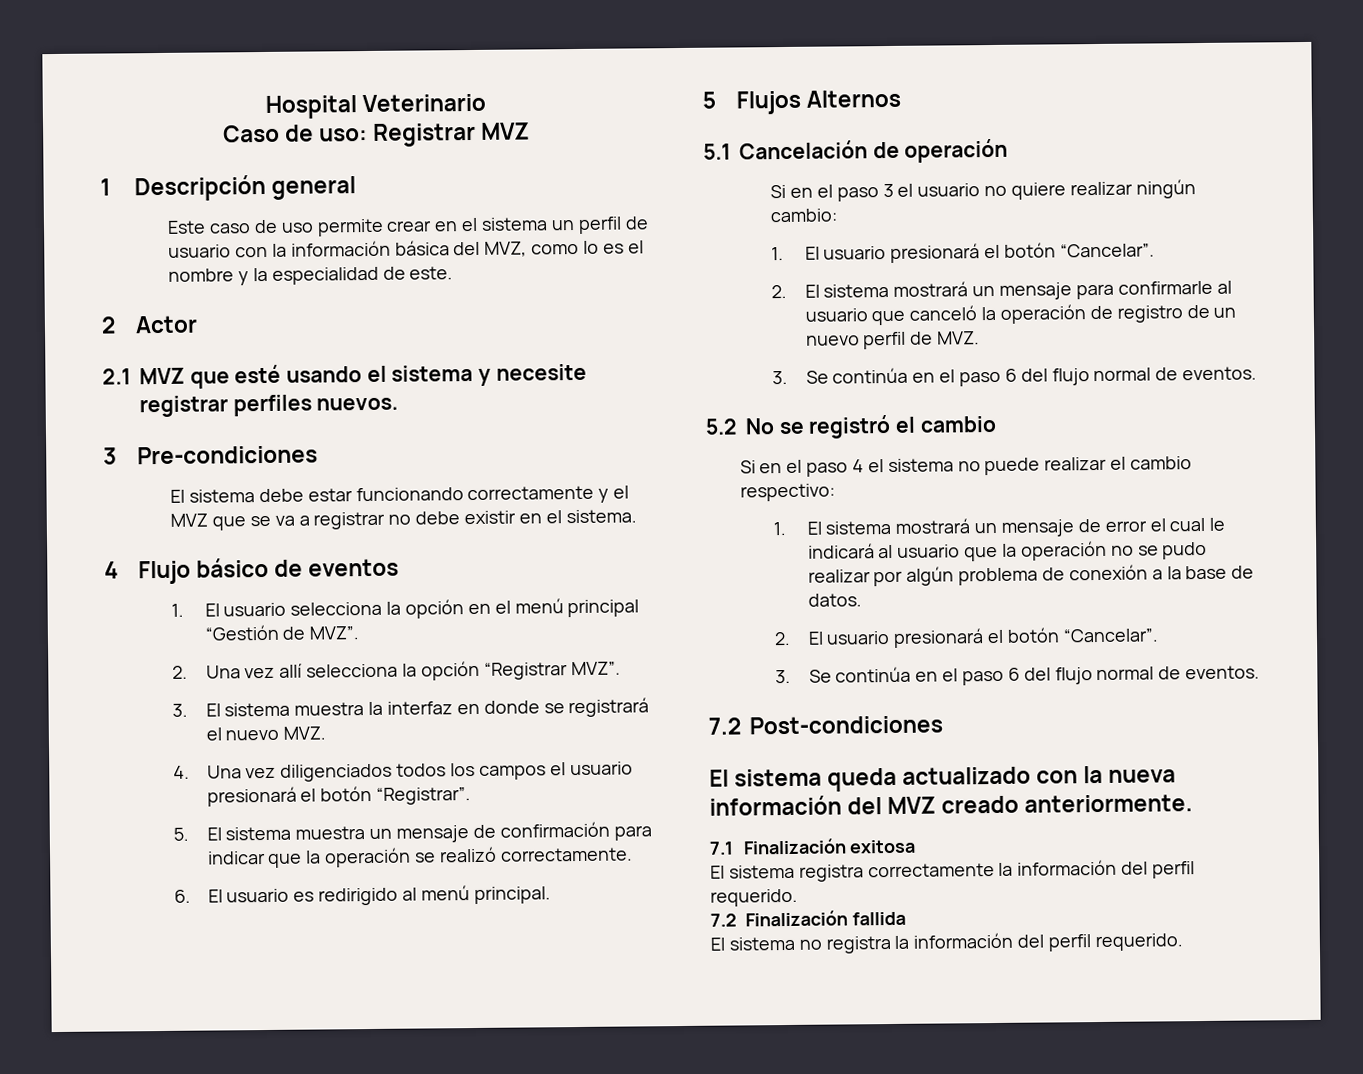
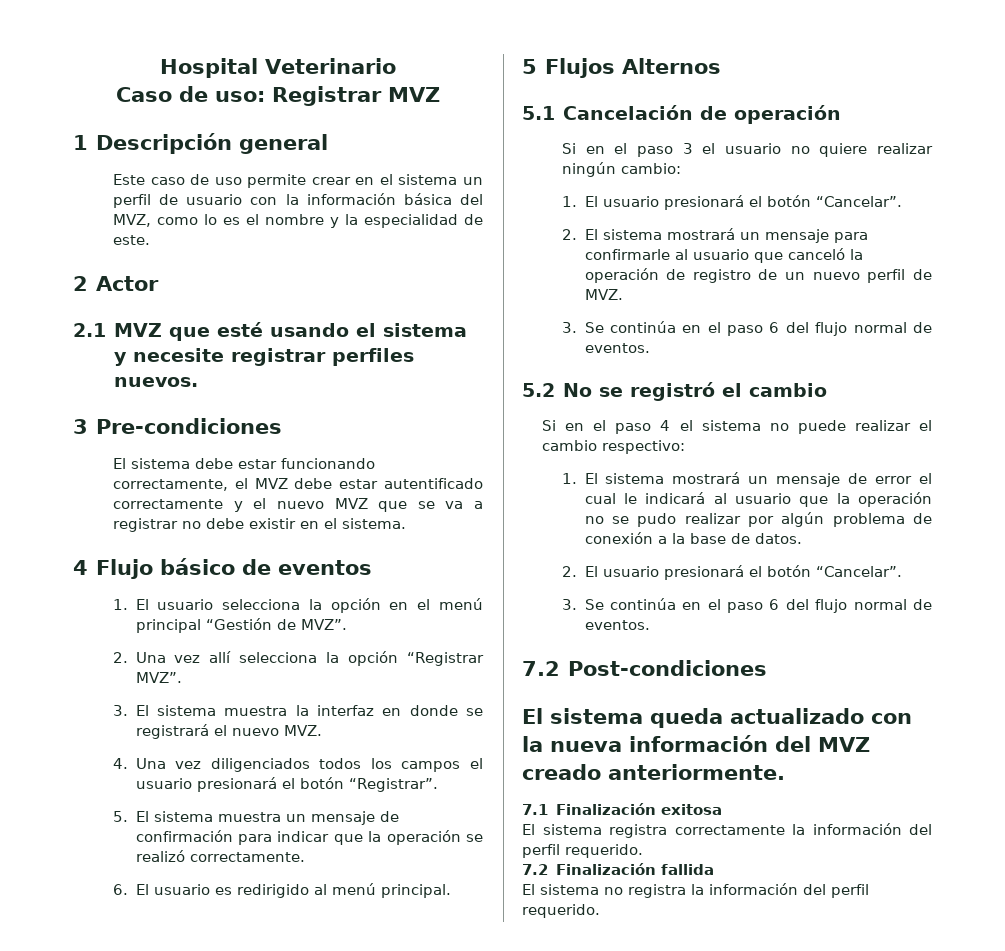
(464, 494) none -> [113,478,483,491] correctamente, el MVZ debe estar autentificado
(630, 492) none -> [276,501,324,509] nuevo

